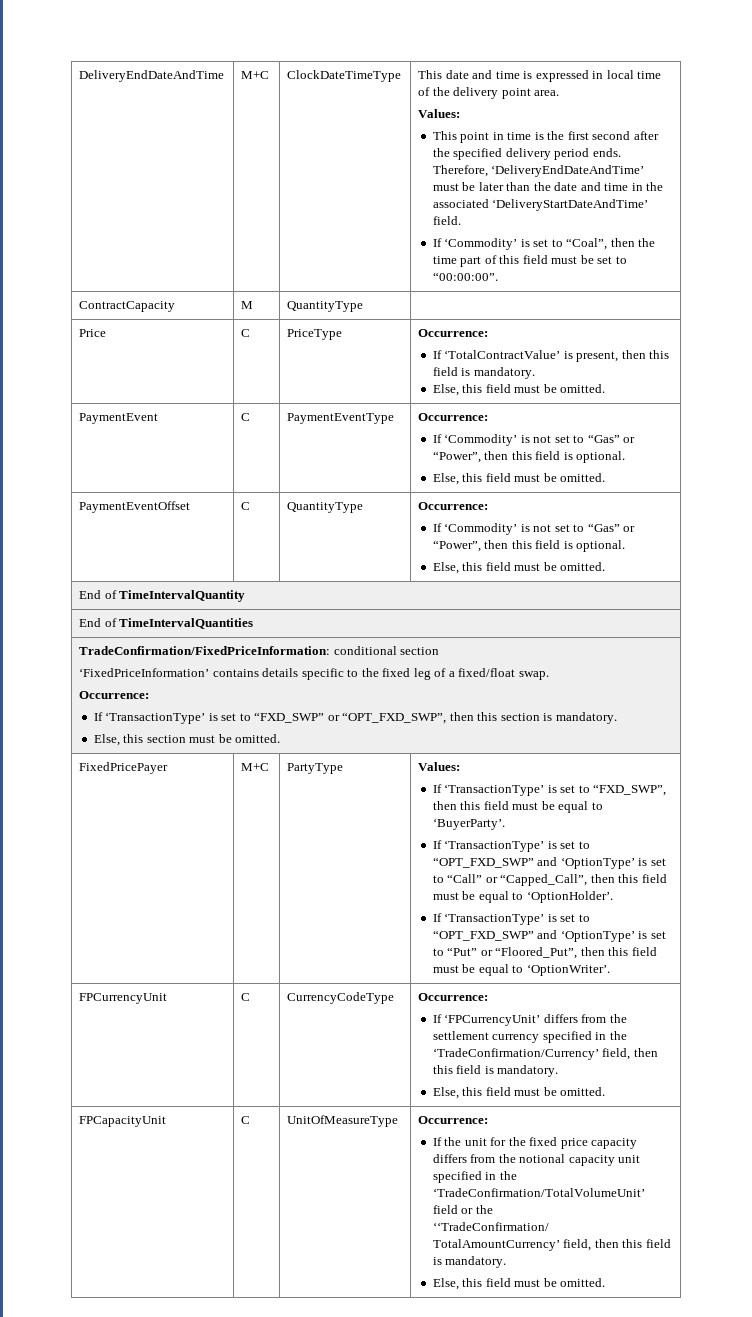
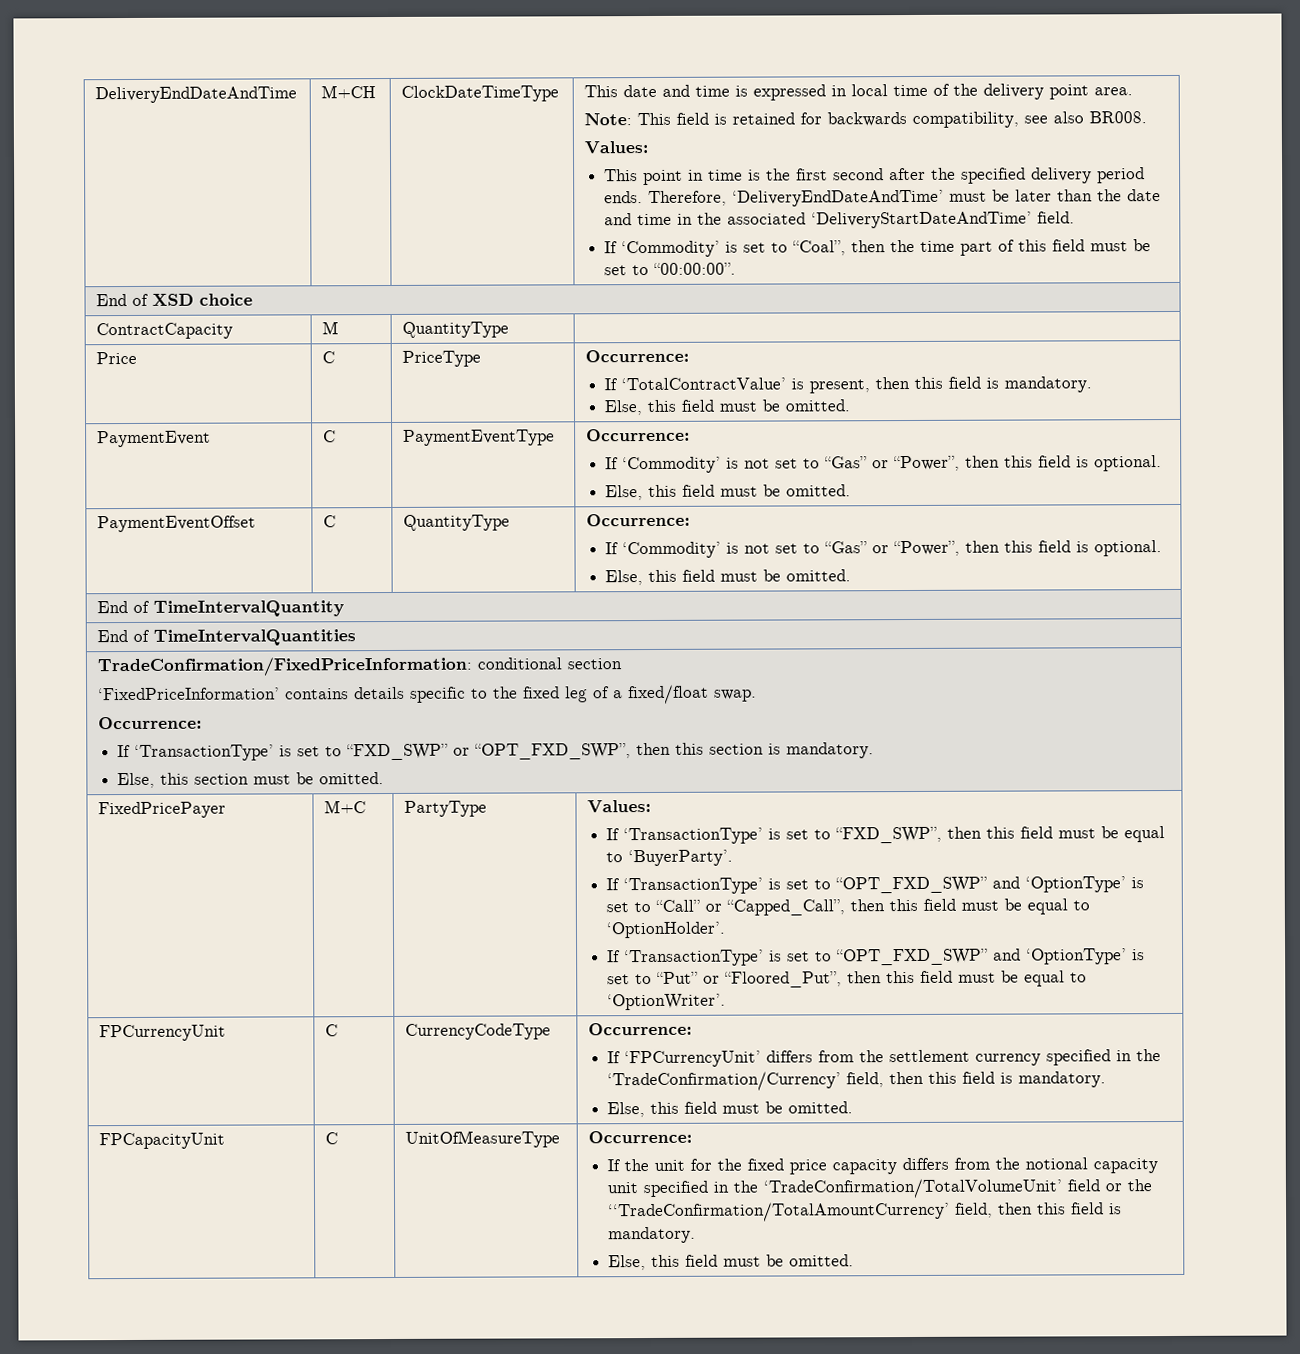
[241,71,270,79] M+C -> [321,85,377,99] M+CH
(560, 93) none -> [584,111,1148,128] // Note: This field is retained for backwards compatibility, see also BR008.
(498, 276) none -> [96,293,254,307] // End of XSD choice

